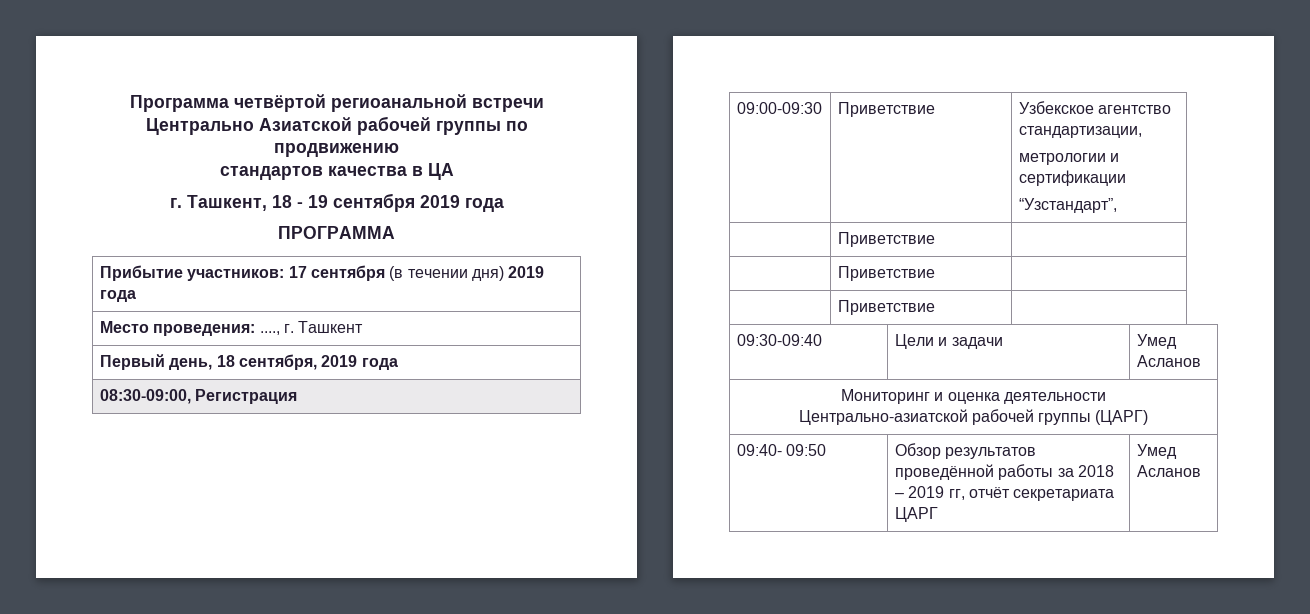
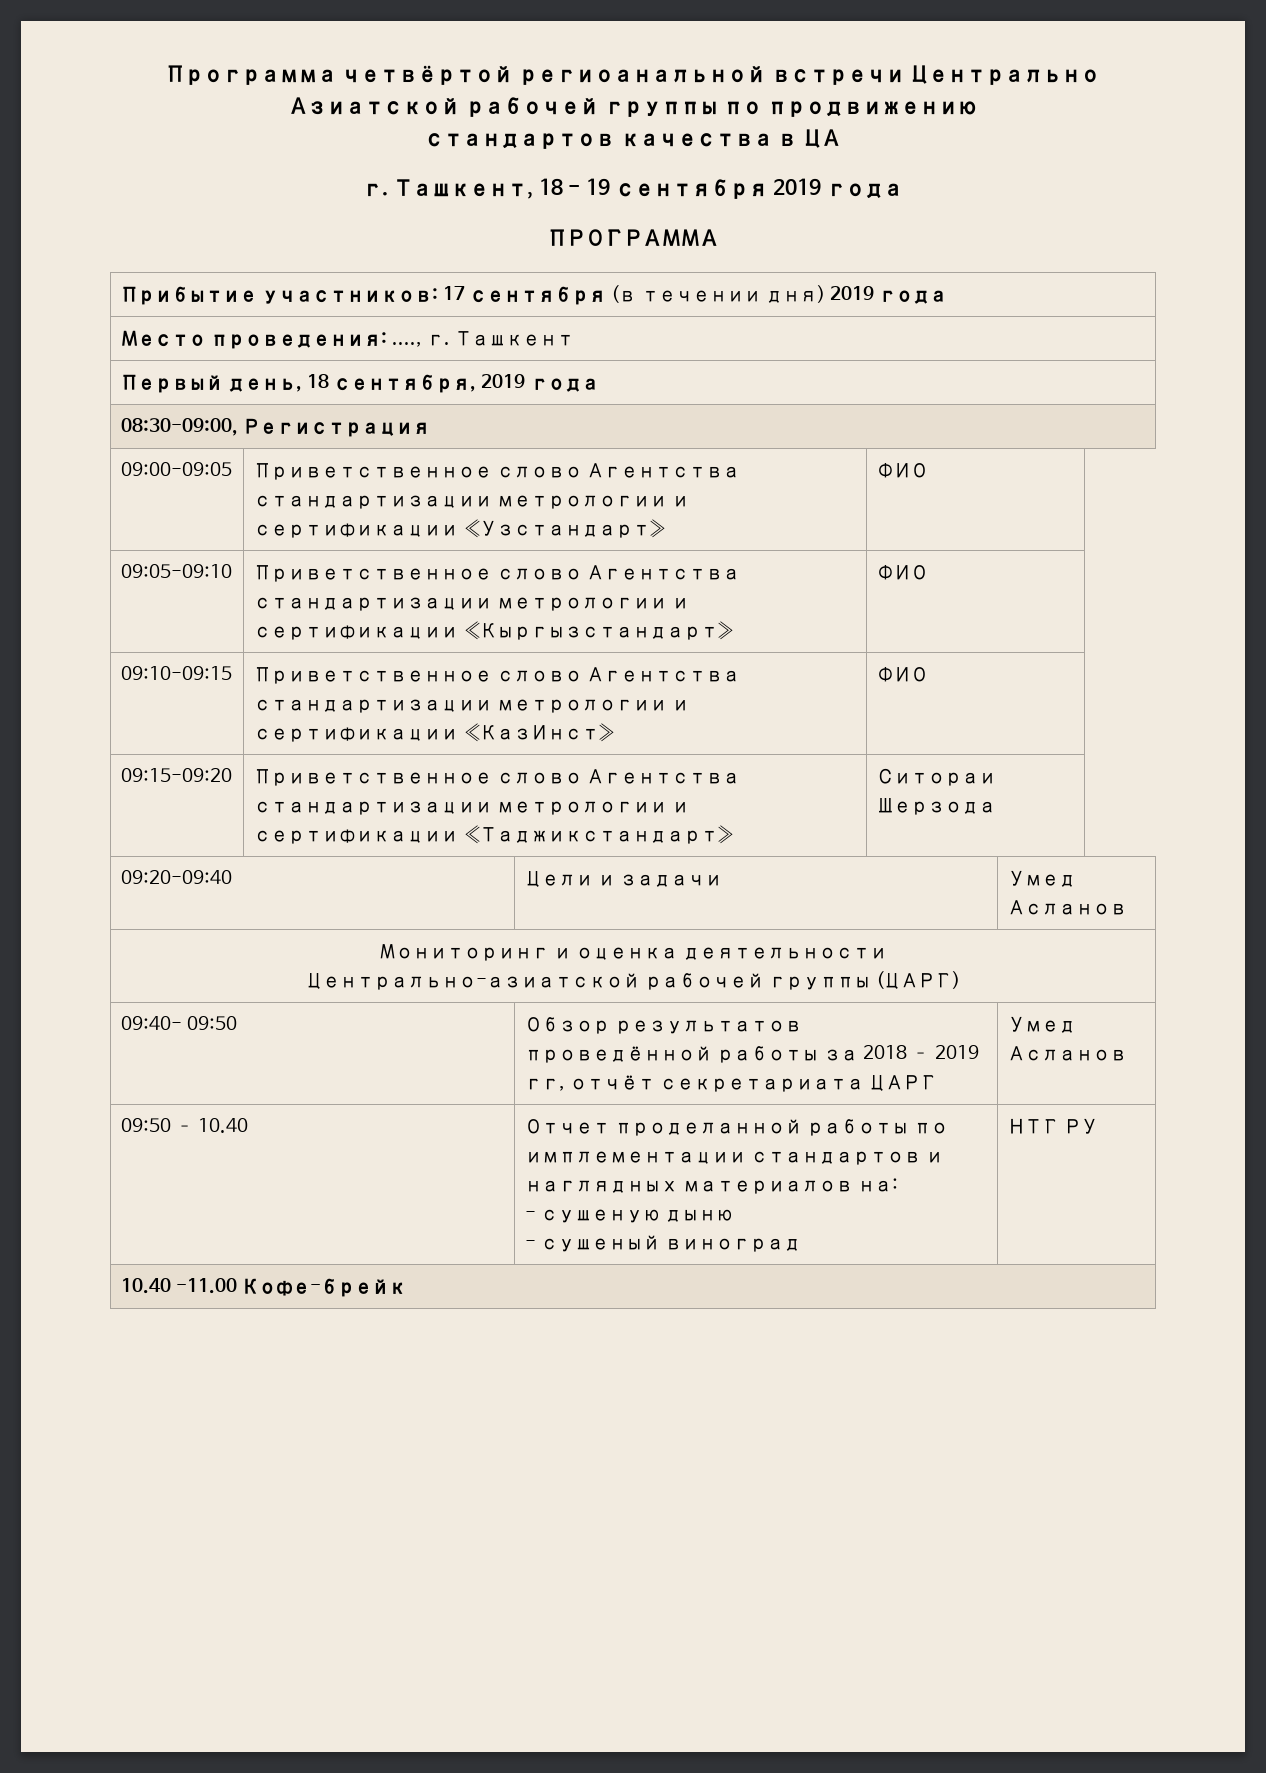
[736,102,822,114] [837,102,935,117] [1018,101,1172,114] [1018,126,1142,138] [1018,153,1120,165] [1018,170,1126,186] [1018,198,1117,213] [837,232,935,247] [837,266,935,281] [837,300,935,315] [736,334,822,346] 09:00-09:30 | Приветствие | Узбекское агентство стандартизации, // метрологии и сертификации // “Узстандарт”, // | Приветствие | // | Приветствие | // | Приветствие | // 09:30-09:40 -> [120,462,232,476] [253,463,741,480] [253,495,690,509] [253,519,667,538] [876,462,928,478] [120,564,232,578] [253,565,741,582] [253,597,690,611] [253,621,735,640] [876,564,928,580] [120,666,232,680] [253,667,741,684] [253,699,690,713] [253,723,616,742] [876,666,928,682] [120,768,232,782] [253,769,741,786] [253,801,690,815] [253,825,735,844] [876,768,996,786] [876,798,996,815] [120,870,232,884] 09:00-09:05 | Приветственное слово Агентства стандартизации метрологии и сертификации «Узстандарт» | ФИО // 09:05-09:10 | Приветственное слово Агентства стандартизации метрологии и сертификации «Кыргызстандарт» | ФИО // 09:10-09:15 | Приветственное слово Агентства стандартизации метрологии и сертификации «КазИнст» | ФИО // 09:15-09:20 | Приветственное слово Агентства стандартизации метрологии и сертификации «Таджикстандарт» | Ситораи Шерзода // 09:20-09:40
(1201, 471) none -> [120,1118,249,1133] [524,1119,949,1136] [524,1151,944,1165] [524,1178,899,1194] [524,1209,734,1223] [524,1235,802,1252] [1007,1118,1098,1134] [120,1278,407,1297] // 09:50 – 10.40 | Отчет проделанной работы по имплементации стандартов и наглядных материалов на: // - сушеную дыню // - сушеный виноград | НТГ РУ // 10.40 -11.00 Кофе-брейк

